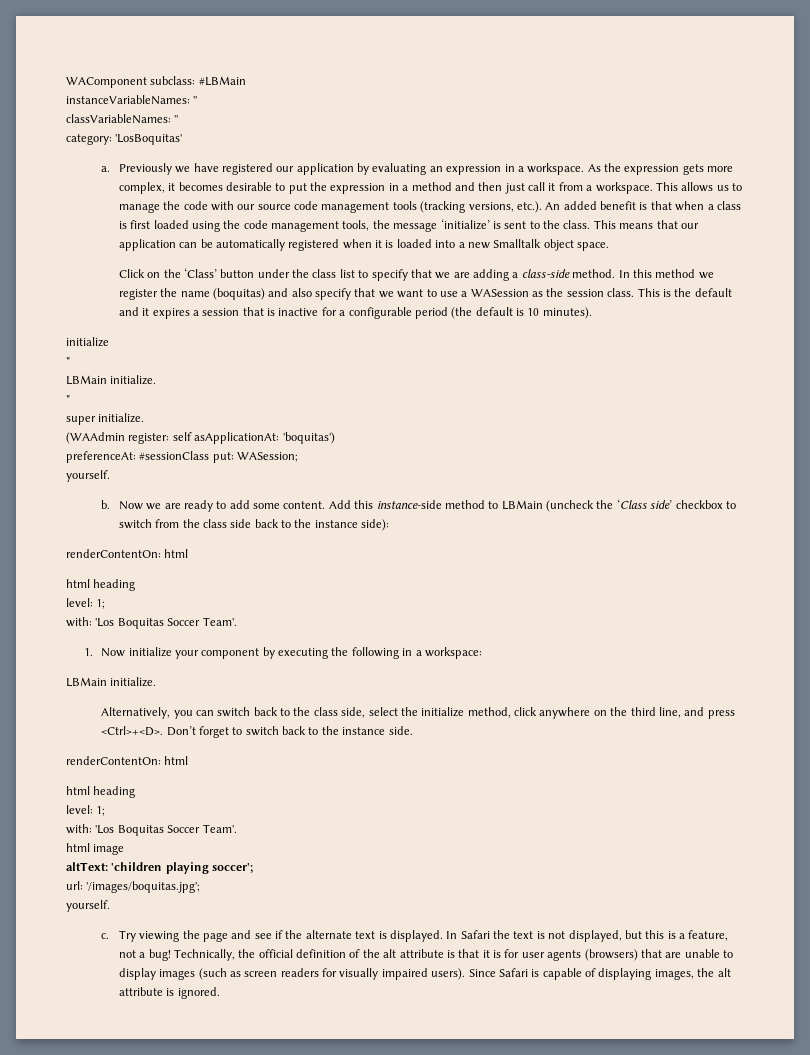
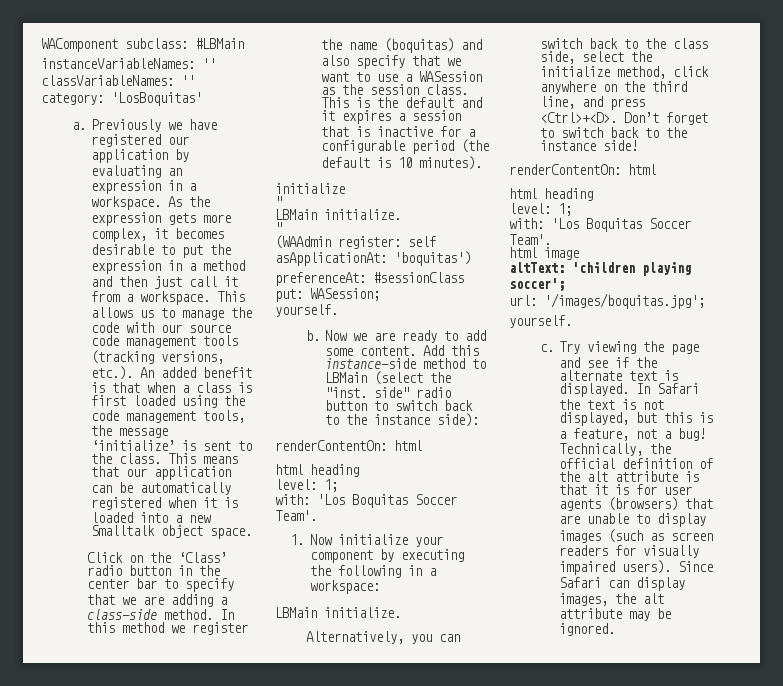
[220,269,355,278] button under the class list -> [86,565,220,576] [86,578,157,589] radio button in the center bar
[66,413,145,425] // super initialize. -> (282, 227) none
[546,499,736,512] [118,519,252,529] (uncheck the ‘Class side’ checkbox to switch from the class side -> [374,371,452,385] [325,387,452,398] [325,400,438,411] (select the "inst. side" radio button to switch
[388,726,413,735] side. -> [602,140,638,151] side!
[531,968,652,980] is capable of displaying -> [608,577,686,591] can display
[166,988,175,996] is -> [629,608,672,621] may be

